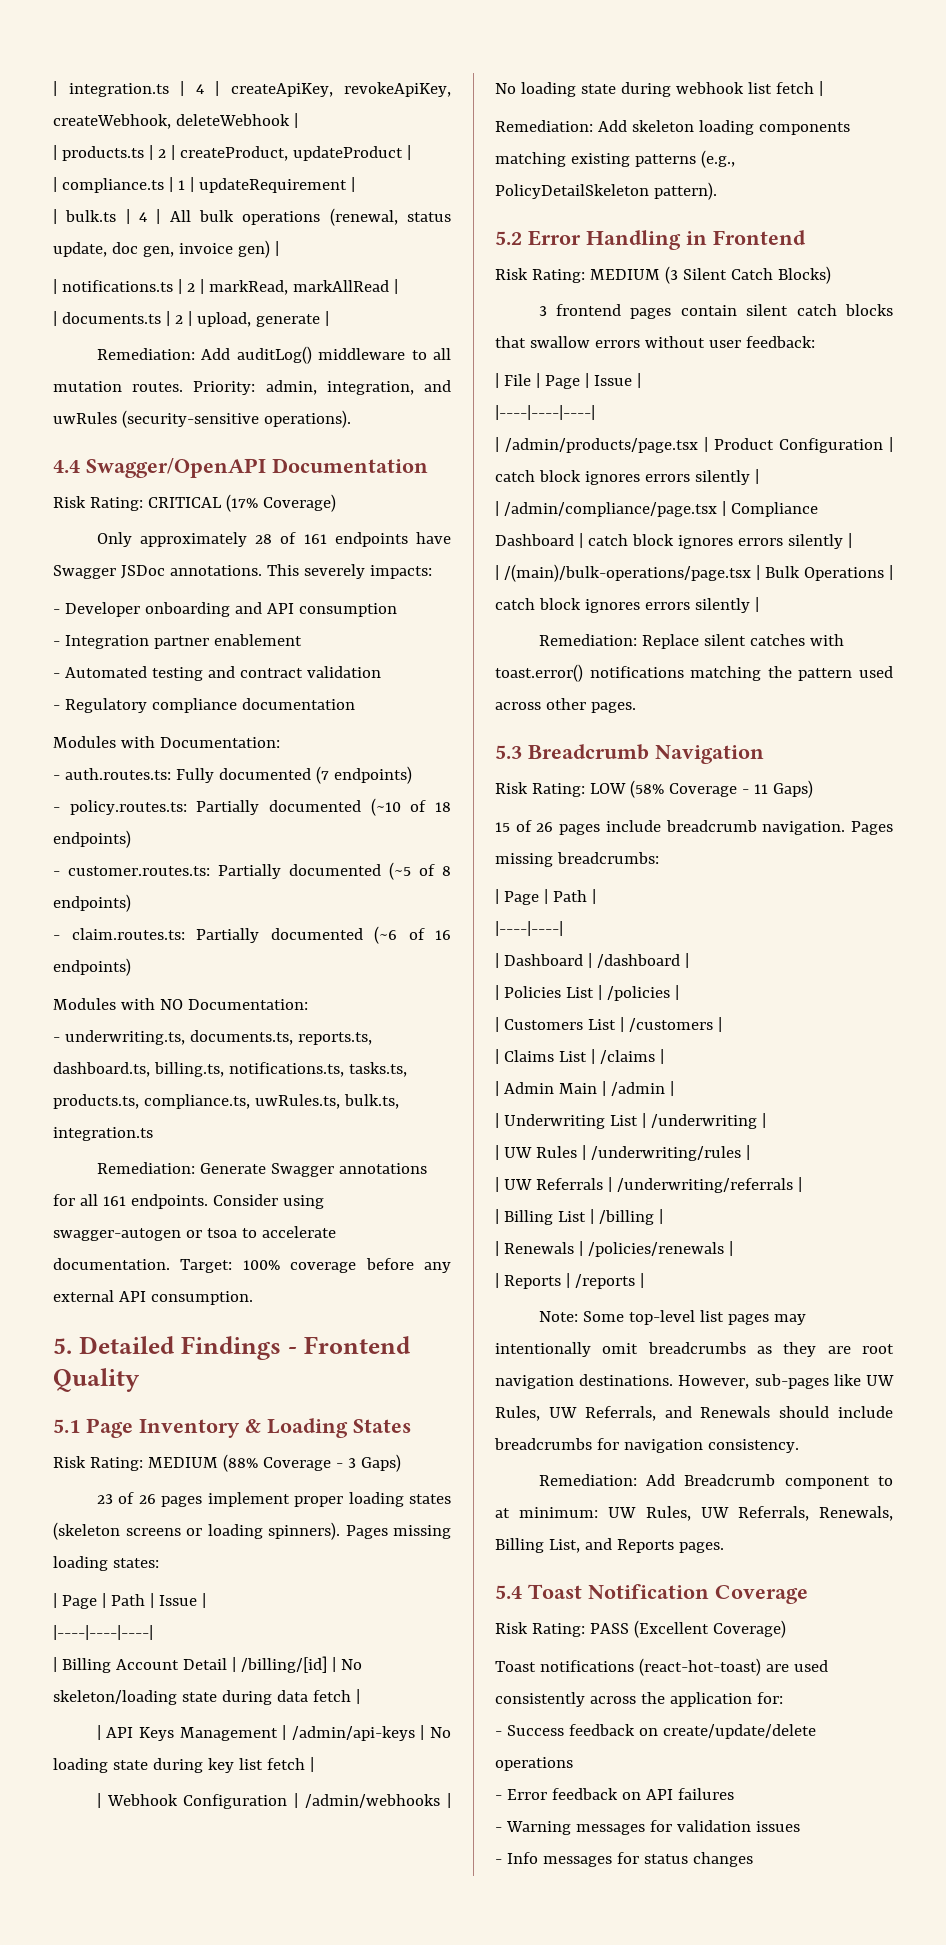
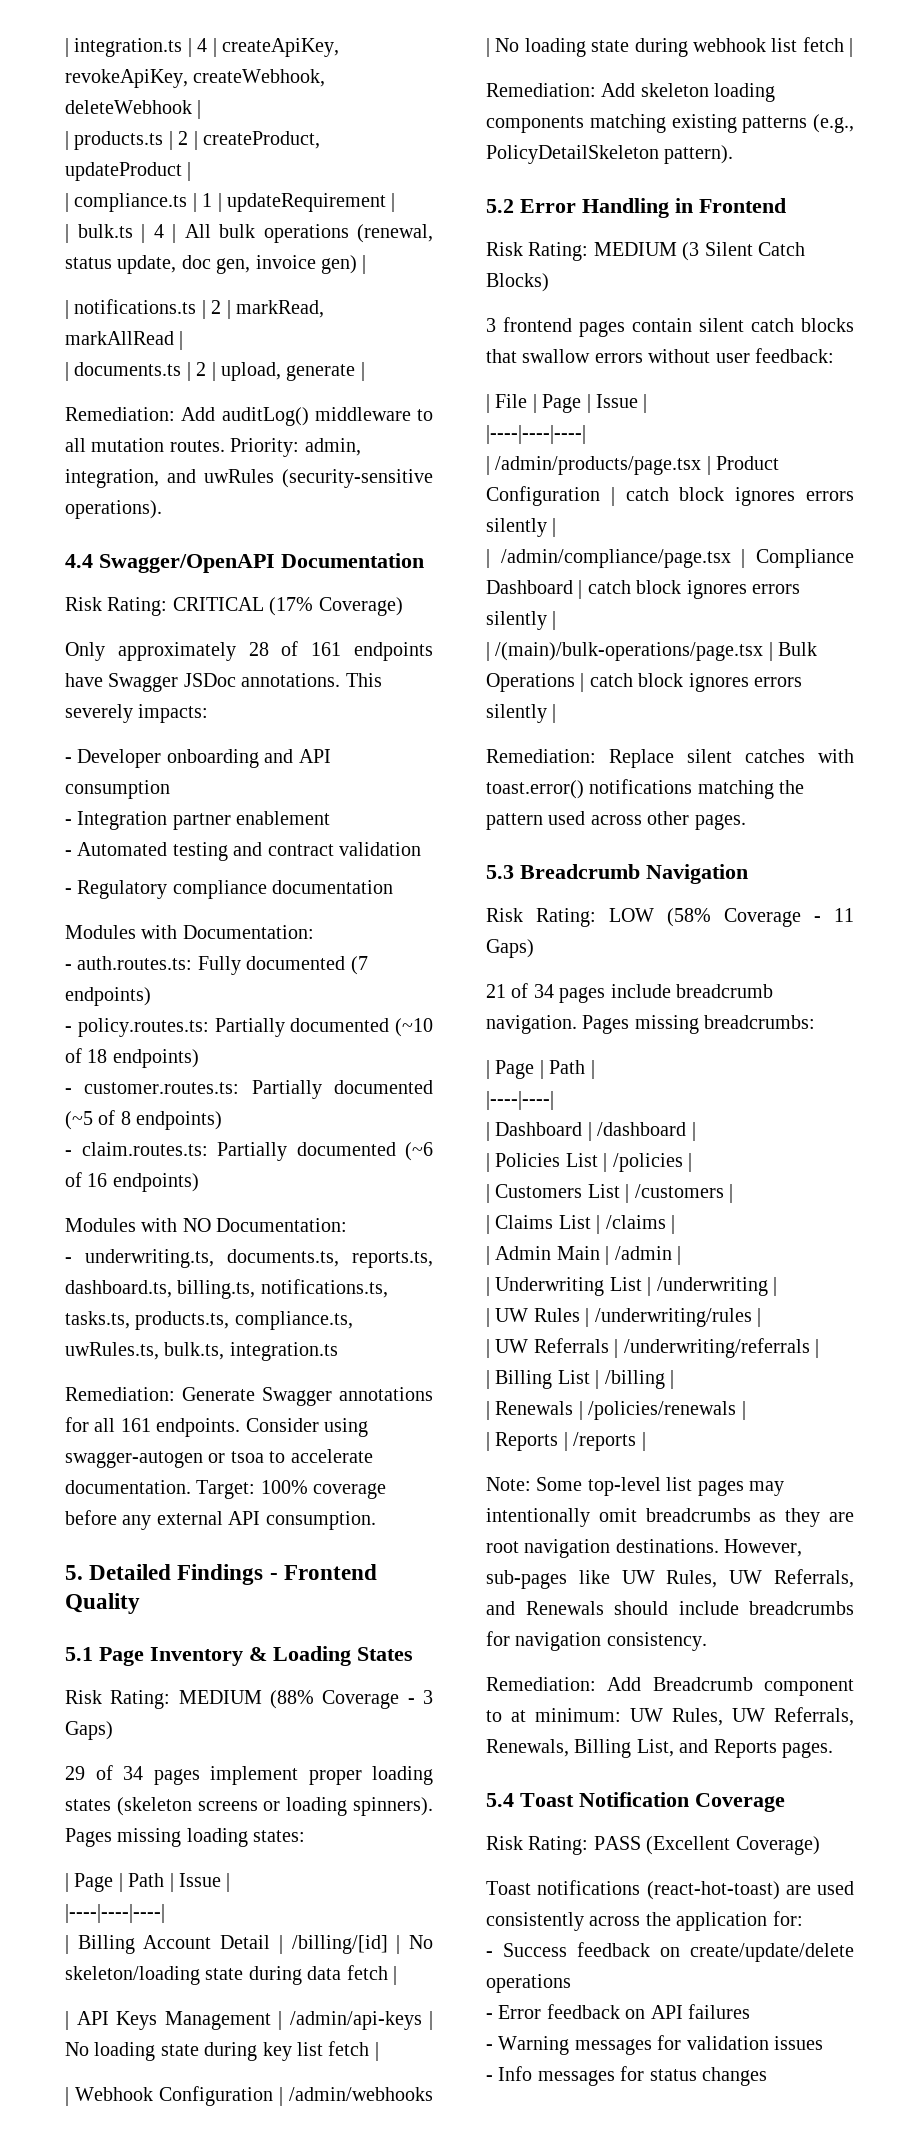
[96,1492,156,1504] 23 of 26 -> [65,1765,143,1780] 29 of 34
[495,820,554,832] 15 of 26 -> [486,983,554,998] 21 of 34

